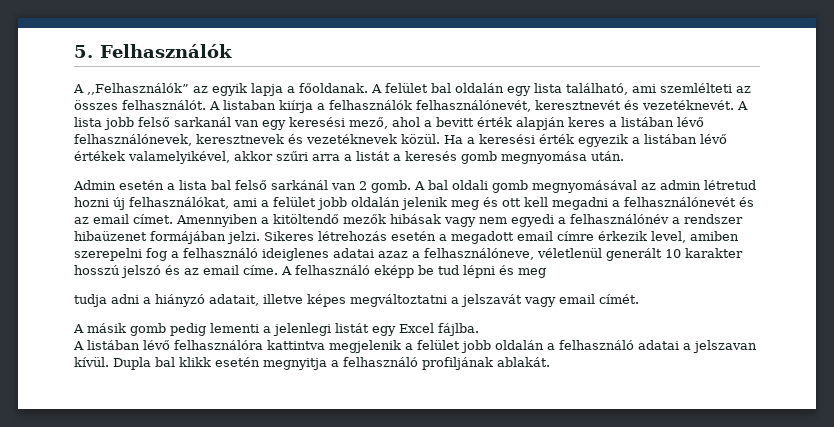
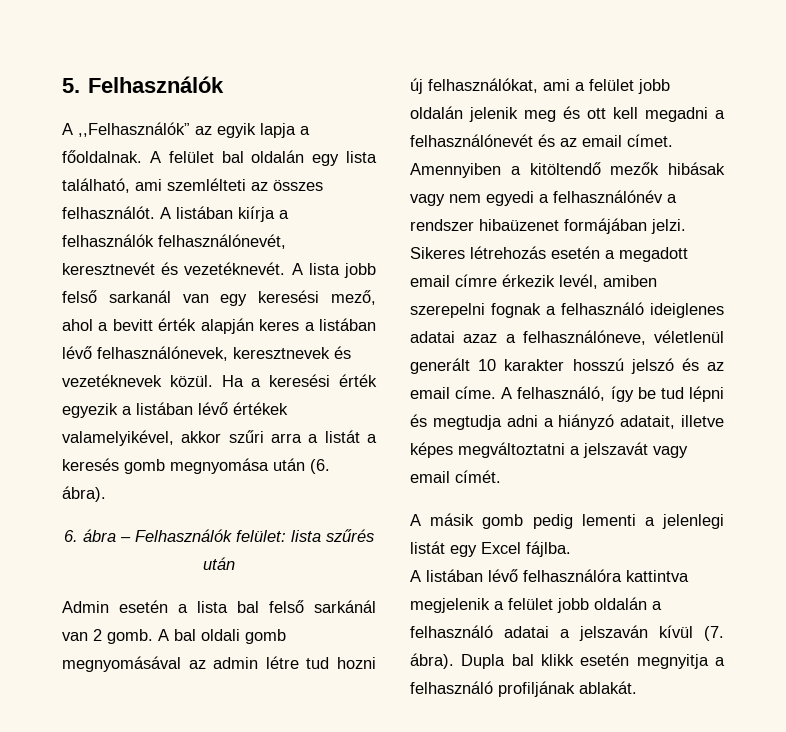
[299,83,368,93] főoldanak. -> [62,150,142,163] főoldalnak.
[223,100,276,110] listaban -> [176,206,233,219] listában
[591,151,624,161] után. -> [273,458,330,474] [62,486,106,502] [64,529,374,542] [203,557,235,570] után (6. ábra). // 6. ábra – Felhasználók felület: lista szűrés után
[704,180,756,190] létretud -> [265,656,330,669] létre tud
[651,231,686,243] level, -> [559,274,598,289] levél,
[146,248,167,261] fog -> [491,303,541,318] fognak
[295,265,414,278] felhasználó eképp -> [517,386,634,402] felhasználó, így
[518,268,546,278] [74,294,107,307] meg // tudja -> [432,415,502,430] megtudja
[693,340,757,353] [74,357,109,367] jelszavan kívül. -> [579,625,724,641] [410,653,454,669] jelszaván kívül (7. ábra).

